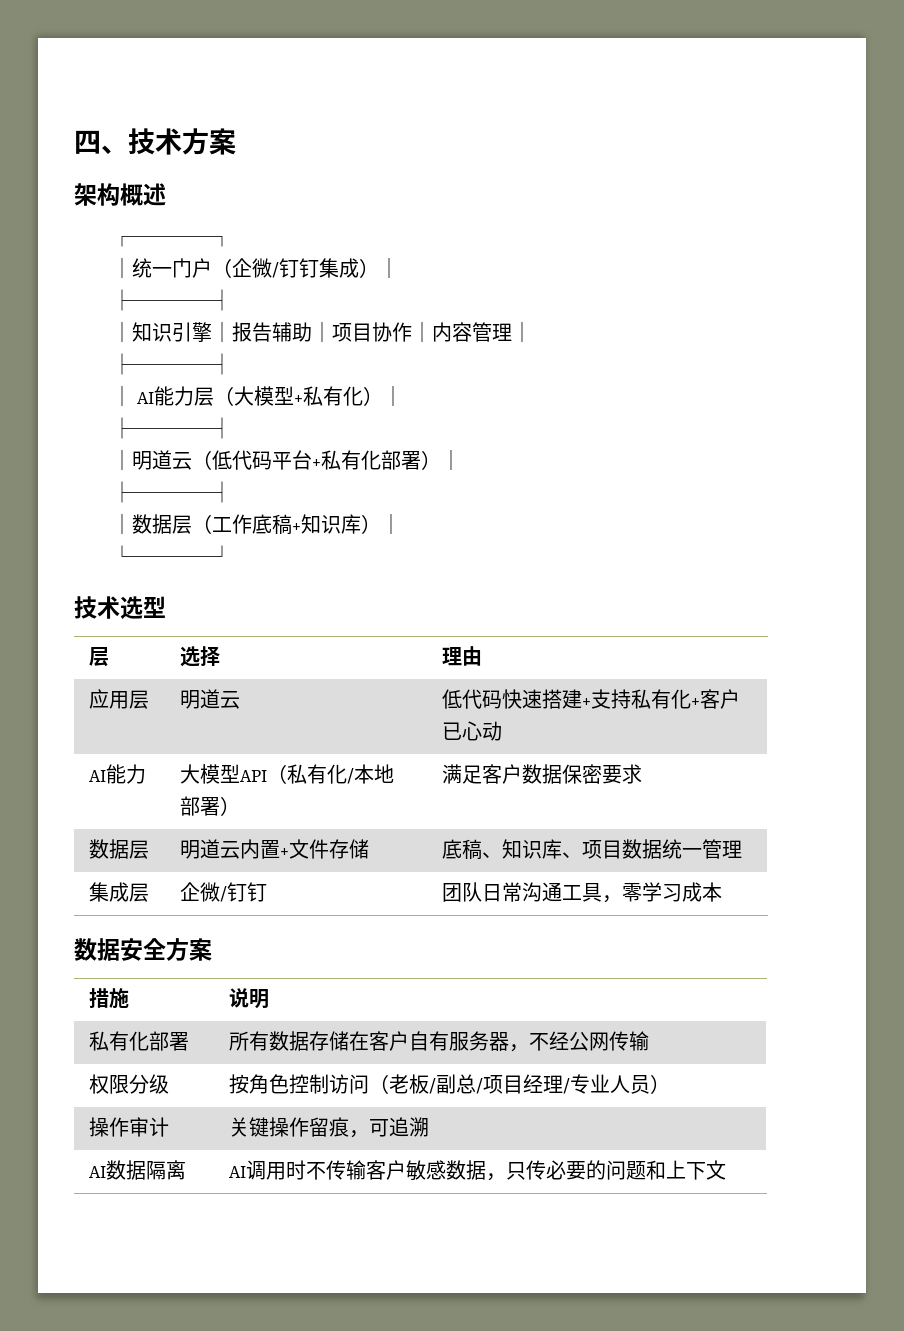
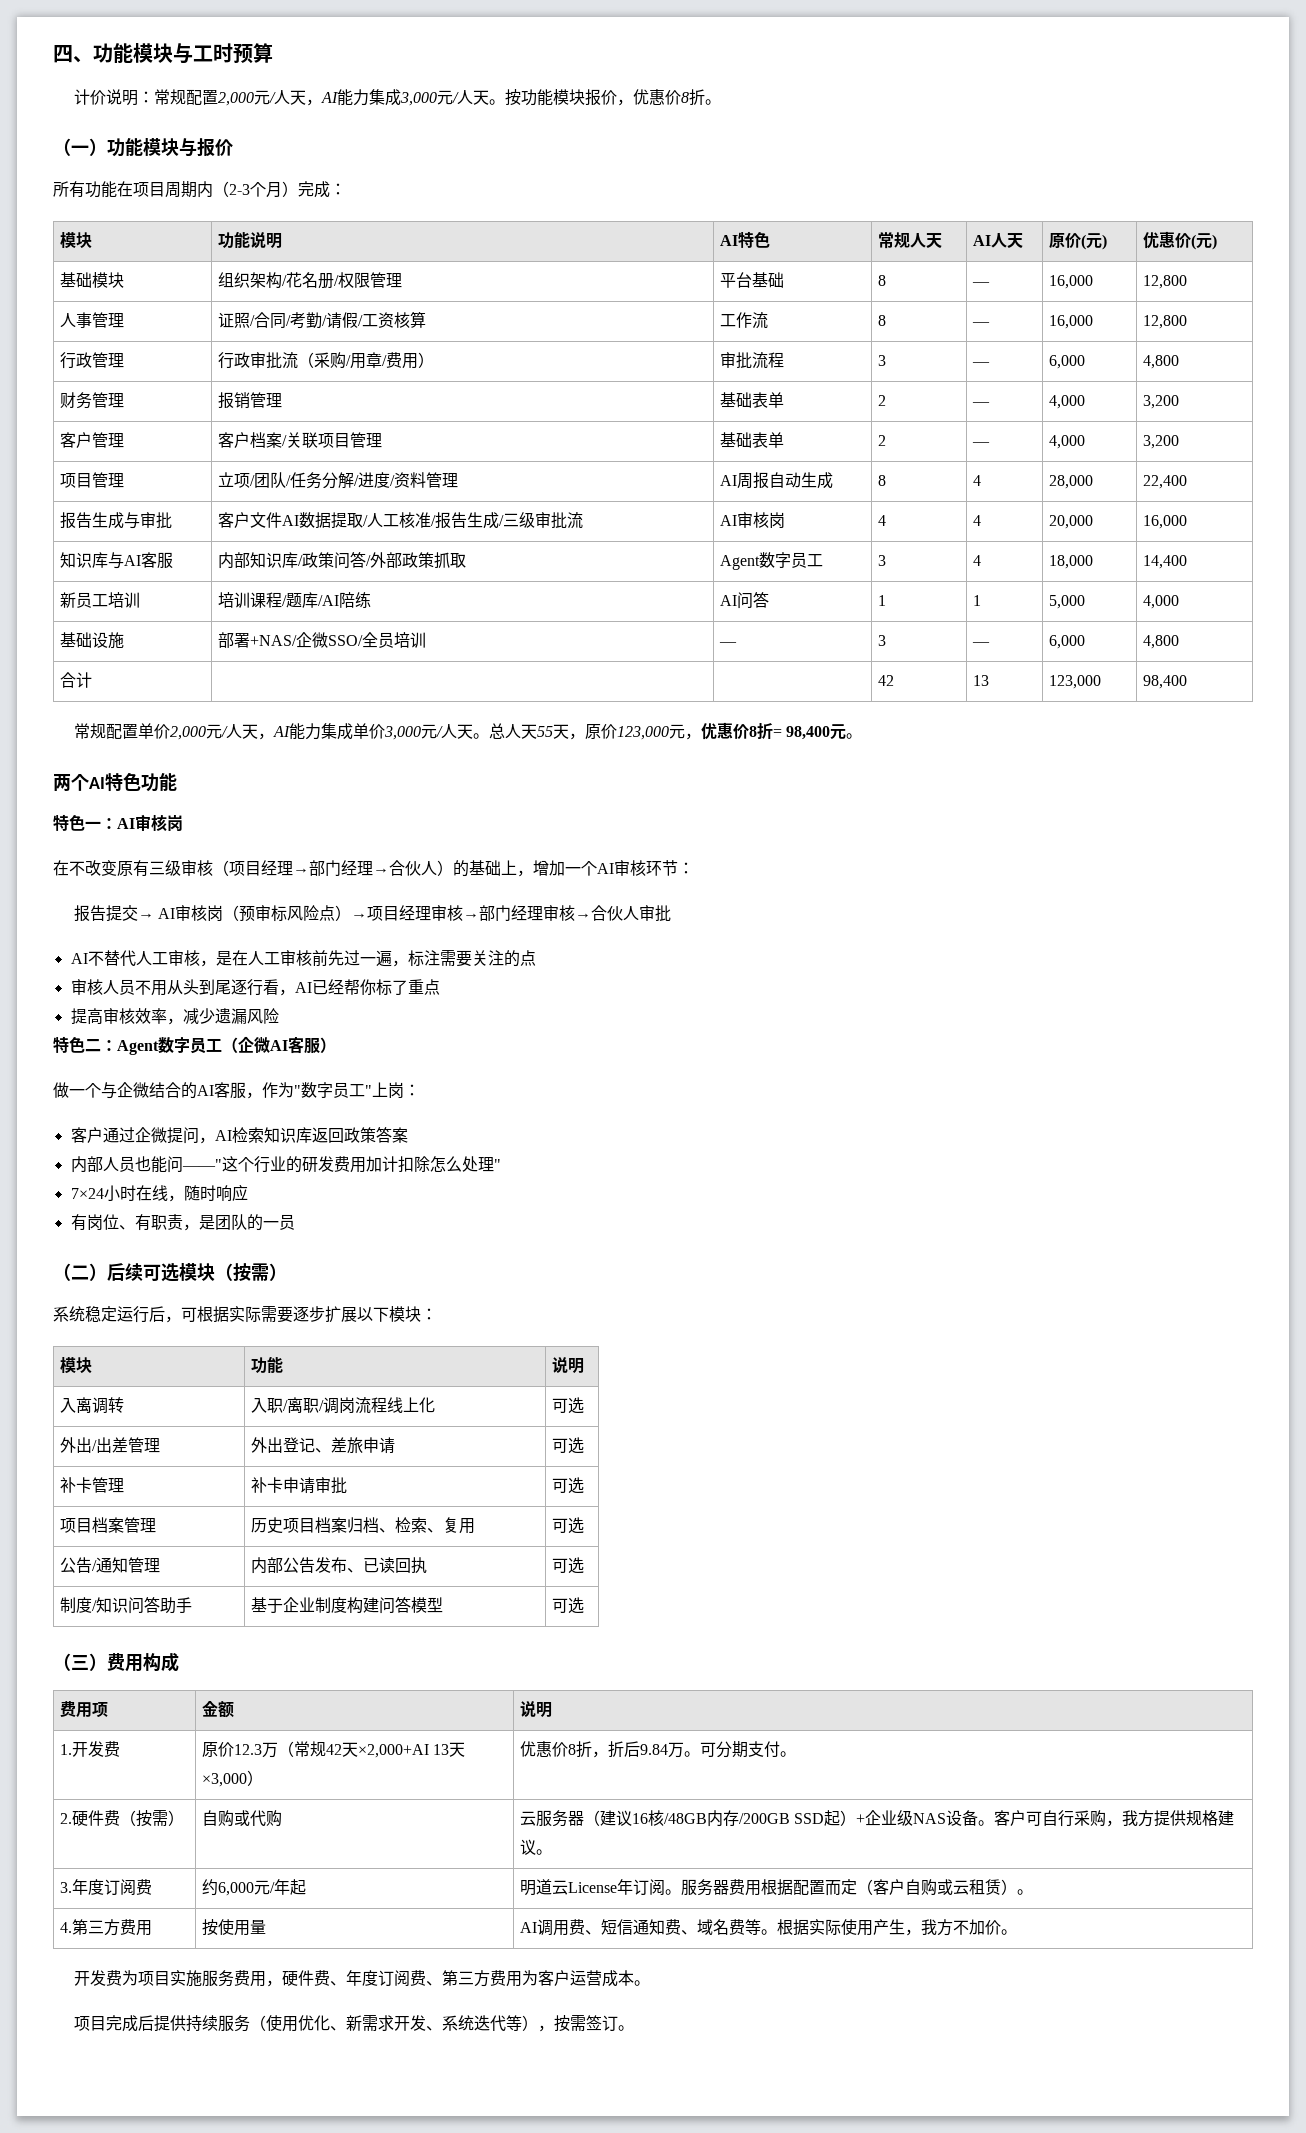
[128,128,236,155] [74,183,166,206] [111,236,232,247] [111,258,399,279] [111,289,232,311] [111,322,532,343] [111,353,232,375] [111,386,404,407] [111,417,232,439] [111,450,461,471] [111,481,232,503] [111,514,401,535] [111,545,232,564] [74,596,166,619] [88,647,109,667] [179,646,220,667] [441,646,482,666] [88,689,149,709] [179,689,240,709] [441,689,740,709] [441,721,502,741] [88,764,146,784] [179,764,394,784] [179,796,240,816] [441,764,642,784] [88,839,149,859] [179,839,369,859] [441,839,742,860] [88,882,149,902] [179,882,267,902] [441,882,722,903] [74,938,212,961] [88,988,129,1008] [228,988,269,1009] [88,1031,189,1051] [228,1031,649,1052] [88,1074,169,1094] [228,1074,670,1094] [88,1117,169,1137] [228,1117,429,1138] [88,1160,186,1180] [228,1160,726,1181] 技术方案 // 架构概述 // ┌────┐ // │统一门户（企微/钉钉集成）│ // ├────┤ // │知识引擎│报告辅助│项目协作│内容管理│ // ├────┤ // │ AI能力层（大模型+私有化）│ // ├────┤ // │明道云（低代码平台+私有化部署）│ // ├────┤ // │数据层（工作底稿+知识库）│ // └────┘ // 技术选型 // 层 | 选择 | 理由 // 应用层 | 明道云 | 低代码快速搭建+支持私有化+客户已心动 // AI能力 | 大模型API（私有化/本地部署） | 满足客户数据保密要求 // 数据层 | 明道云内置+文件存储 | 底稿、知识库、项目数据统一管理 // 集成层 | 企微/钉钉 | 团队日常沟通工具，零学习成本 // 数据安全方案 // 措施 | 说明 // 私有化部署 | 所有数据存储在客户自有服务器，不经公网传输 // 权限分级 | 按角色控制访问（老板/副总/项目经理/专业人员） // 操作审计 | 关键操作留痕，可追溯 // AI数据隔离 | AI调用时不传输客户敏感数据，只传必要的问题和上下文 -> [93,43,273,64] [73,89,721,106] [53,138,233,157] [53,181,346,198] [60,232,93,249] [218,231,283,249] [720,231,771,248] [878,232,943,249] [973,233,1024,248] [1049,232,1108,250] [1143,231,1218,250] [60,272,125,288] [218,272,403,289] [720,272,785,288] [878,275,887,286] [972,282,991,286] [1049,275,1094,289] [1143,275,1188,289] [60,312,125,328] [218,311,427,329] [720,312,769,329] [878,315,887,326] [972,322,991,326] [1049,315,1094,329] [1143,315,1188,329] [60,352,125,369] [218,352,435,369] [720,352,785,369] [878,355,887,366] [972,362,991,366] [1049,355,1086,369] [1143,355,1180,369] [60,392,125,409] [218,392,283,409] [720,392,785,408] [878,395,887,406] [972,402,991,406] [1049,395,1086,409] [1143,395,1180,409] [60,432,125,448] [218,432,383,448] [720,432,785,448] [878,435,887,446] [972,442,991,446] [1049,435,1086,449] [1143,435,1180,449] [60,472,125,488] [218,472,459,489] [720,472,834,489] [878,475,887,486] [973,475,982,486] [1049,475,1094,489] [1143,475,1188,489] [60,512,173,529] [218,512,584,529] [720,512,786,528] [878,515,887,526] [973,515,982,526] [1049,515,1094,529] [1143,515,1188,529] [60,552,174,569] [218,552,467,569] [720,552,824,570] [878,555,887,566] [973,555,982,566] [1049,555,1094,569] [1143,555,1188,569] [60,592,141,608] [218,592,372,608] [720,592,770,609] [878,595,887,606] [973,595,982,606] [1049,595,1086,609] [1143,595,1180,609] [60,632,125,649] [218,632,427,648] [719,642,738,646] [878,635,887,646] [972,642,991,646] [1049,635,1086,649] [1143,635,1180,649] [60,672,93,688] [878,675,895,686] [973,675,990,686] [1049,675,1102,689] [1143,675,1188,689] [73,722,863,740] [53,772,177,792] [53,814,183,832] [53,860,694,877] [73,905,672,922] [70,950,536,967] [70,979,440,996] [70,1008,279,1025] [53,1036,336,1055] [53,1082,420,1099] [70,1127,408,1144] [70,1156,501,1173] [70,1184,248,1202] [70,1214,295,1231] [53,1263,287,1282] [53,1306,437,1323] [60,1357,93,1374] [251,1356,284,1374] [552,1357,585,1374] [60,1397,125,1414] [251,1397,436,1414] [552,1397,585,1414] [60,1437,161,1453] [251,1437,396,1454] [552,1437,585,1454] [60,1477,125,1493] [251,1477,348,1494] [552,1477,585,1494] [60,1517,157,1533] [251,1517,476,1534] [552,1517,585,1534] [60,1557,161,1573] [251,1557,428,1574] [552,1557,585,1574] [60,1597,193,1614] [251,1597,444,1614] [552,1597,585,1614] [53,1652,179,1672] [60,1701,109,1718] [202,1700,235,1718] [520,1701,553,1718] [60,1741,121,1757] [202,1741,466,1758] [202,1770,264,1787] [520,1741,797,1758] [60,1810,185,1827] [202,1810,283,1827] [520,1810,1235,1827] [520,1839,553,1855] [60,1879,153,1895] [202,1879,307,1896] [520,1879,1034,1896] [60,1919,153,1936] [202,1919,267,1936] [520,1919,1018,1936] [73,1970,650,1987] [73,2015,634,2032] 功能模块与工时预算 // 计价说明：常规配置2,000元/人天，AI能力集成3,000元/人天。按功能模块报价，优惠价8折。 // （一）功能模块与报价 // 所有功能在项目周期内（2-3个月）完成： // 模块 | 功能说明 | AI特色 | 常规人天 | AI人天 | 原价(元) | 优惠价(元) // 基础模块 | 组织架构/花名册/权限管理 | 平台基础 | 8 | — | 16,000 | 12,800 // 人事管理 | 证照/合同/考勤/请假/工资核算 | 工作流 | 8 | — | 16,000 | 12,800 // 行政管理 | 行政审批流（采购/用章/费用） | 审批流程 | 3 | — | 6,000 | 4,800 // 财务管理 | 报销管理 | 基础表单 | 2 | — | 4,000 | 3,200 // 客户管理 | 客户档案/关联项目管理 | 基础表单 | 2 | — | 4,000 | 3,200 // 项目管理 | 立项/团队/任务分解/进度/资料管理 | AI周报自动生成 | 8 | 4 | 28,000 | 22,400 // 报告生成与审批 | 客户文件AI数据提取/人工核准/报告生成/三级审批流 | AI审核岗 | 4 | 4 | 20,000 | 16,000 // 知识库与AI客服 | 内部知识库/政策问答/外部政策抓取 | Agent数字员工 | 3 | 4 | 18,000 | 14,400 // 新员工培训 | 培训课程/题库/AI陪练 | AI问答 | 1 | 1 | 5,000 | 4,000 // 基础设施 | 部署+NAS/企微SSO/全员培训 | — | 3 | — | 6,000 | 4,800 // 合计 | | | 42 | 13 | 123,000 | 98,400 // 常规配置单价2,000元/人天，AI能力集成单价3,000元/人天。总人天55天，原价123,000元，优惠价8折= 98,400元。 // 两个AI特色功能 // 特色一：AI审核岗 // 在不改变原有三级审核（项目经理→部门经理→合伙人）的基础上，增加一个AI审核环节： // 报告提交→ AI审核岗（预审标风险点）→项目经理审核→部门经理审核→合伙人审批 // AI不替代人工审核，是在人工审核前先过一遍，标注需要关注的点 // 审核人员不用从头到尾逐行看，AI已经帮你标了重点 // 提高审核效率，减少遗漏风险 // 特色二：Agent数字员工（企微AI客服） // 做一个与企微结合的AI客服，作为"数字员工"上岗： // 客户通过企微提问，AI检索知识库返回政策答案 // 内部人员也能问——"这个行业的研发费用加计扣除怎么处理" // 7×24小时在线，随时响应 // 有岗位、有职责，是团队的一员 // （二）后续可选模块（按需） // 系统稳定运行后，可根据实际需要逐步扩展以下模块： // 模块 | 功能 | 说明 // 入离调转 | 入职/离职/调岗流程线上化 | 可选 // 外出/出差管理 | 外出登记、差旅申请 | 可选 // 补卡管理 | 补卡申请审批 | 可选 // 项目档案管理 | 历史项目档案归档、检索、复用 | 可选 // 公告/通知管理 | 内部公告发布、已读回执 | 可选 // 制度/知识问答助手 | 基于企业制度构建问答模型 | 可选 // （三）费用构成 // 费用项 | 金额 | 说明 // 1.开发费 | 原价12.3万（常规42天×2,000+AI 13天×3,000） | 优惠价8折，折后9.84万。可分期支付。 // 2.硬件费（按需） | 自购或代购 | 云服务器（建议16核/48GB内存/200GB SSD起）+企业级NAS设备。客户可自行采购，我方提供规格建议。 // 3.年度订阅费 | 约6,000元/年起 | 明道云License年订阅。服务器费用根据配置而定（客户自购或云租赁）。 // 4.第三方费用 | 按使用量 | AI调用费、短信通知费、域名费等。根据实际使用产生，我方不加价。 // 开发费为项目实施服务费用，硬件费、年度订阅费、第三方费用为客户运营成本。 // 项目完成后提供持续服务（使用优化、新需求开发、系统迭代等），按需签订。

